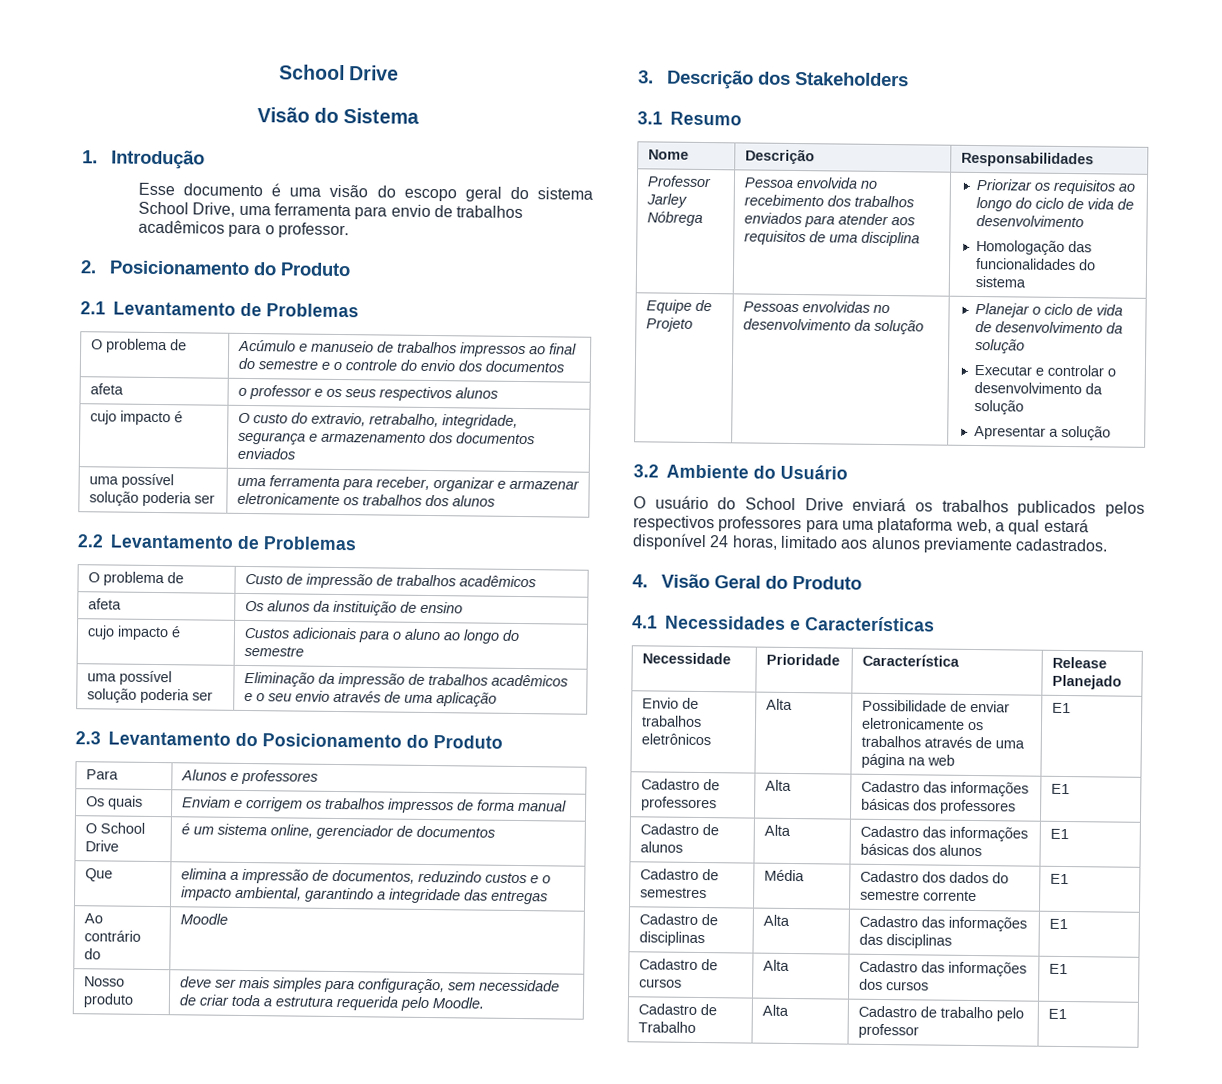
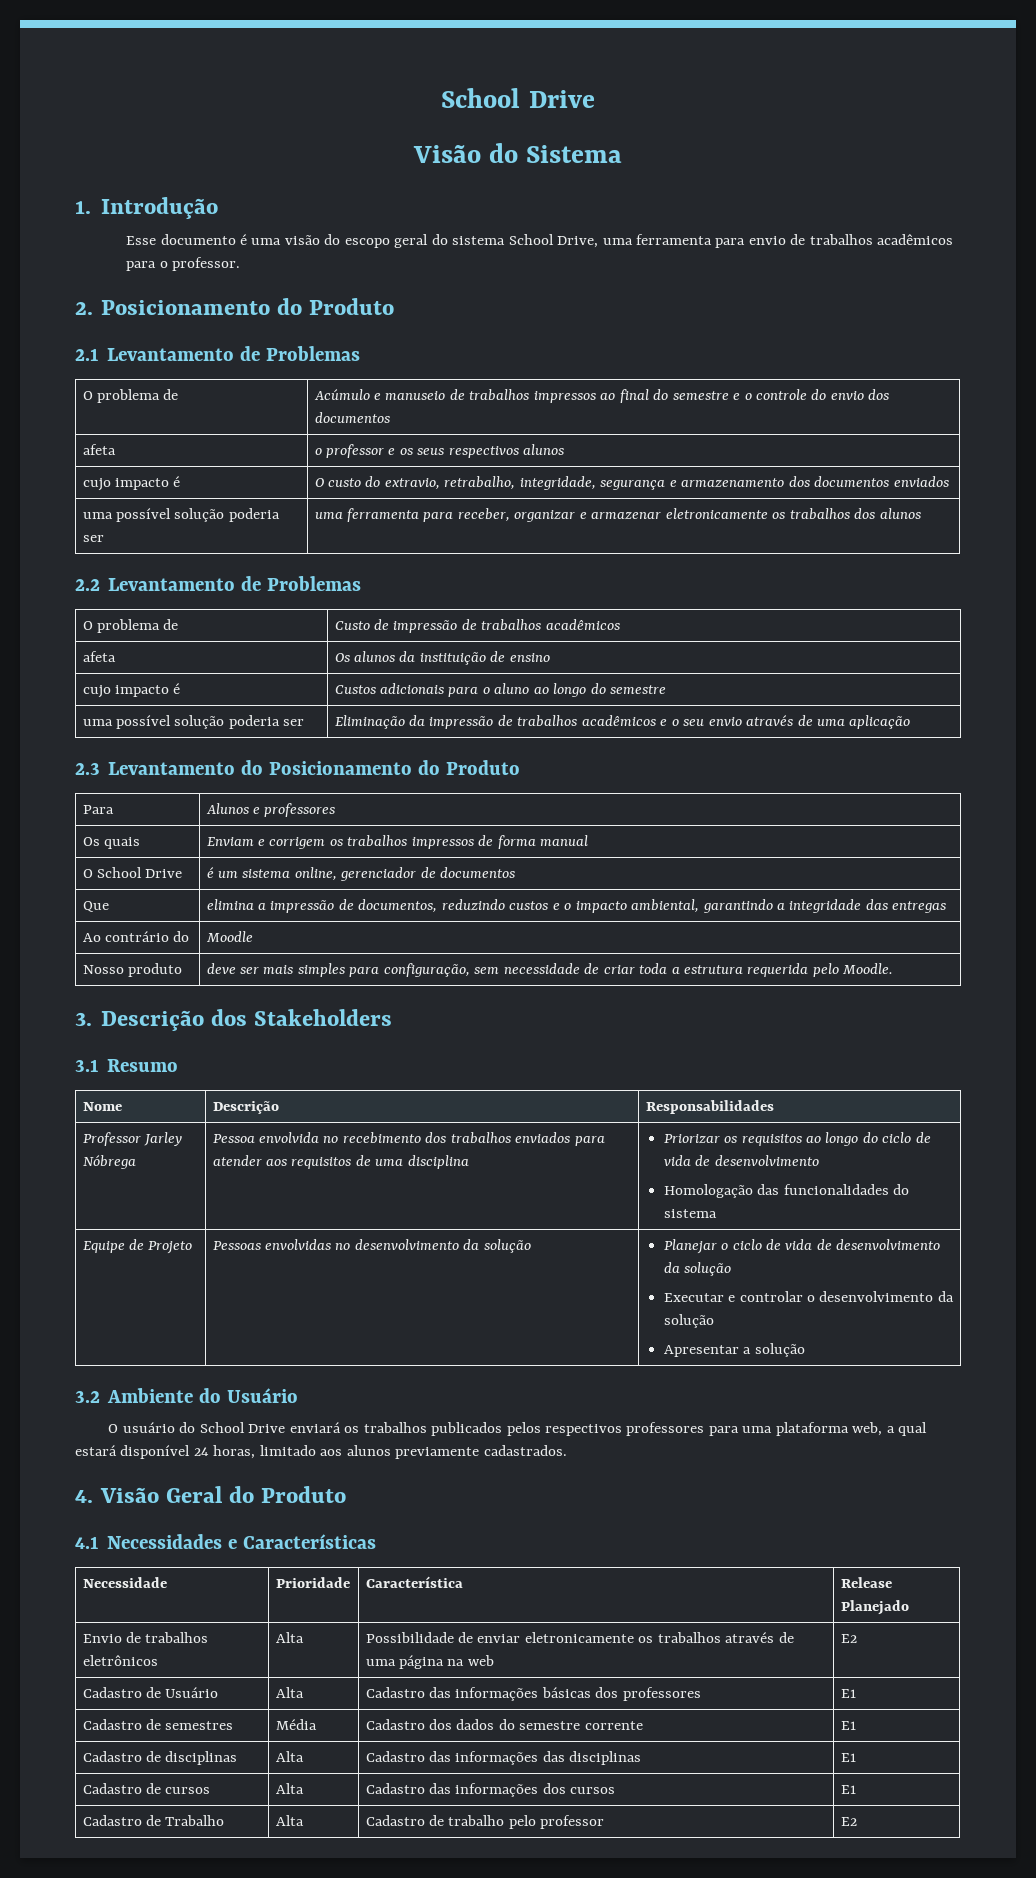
[1051,702,1071,714] [640,778,720,791] [640,796,717,812] E1 // Cadastro de professores -> [840,1634,857,1643] [82,1687,219,1698] E2 // Cadastro de Usuário
[639,823,719,836] [639,841,683,853] [763,824,791,836] [859,825,1028,842] [859,843,982,857] [1049,828,1069,840] // Cadastro de alunos | Alta | Cadastro das informações básicas dos alunos | E1 -> (856, 1693) none
[1047,1008,1067,1020] E1 -> [840,1817,857,1826] E2

